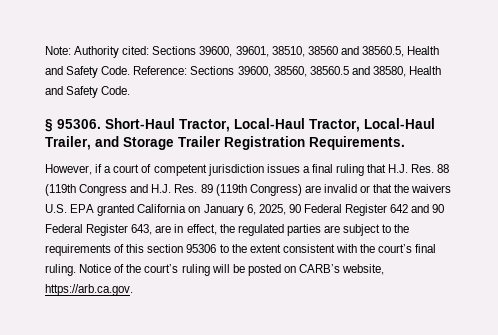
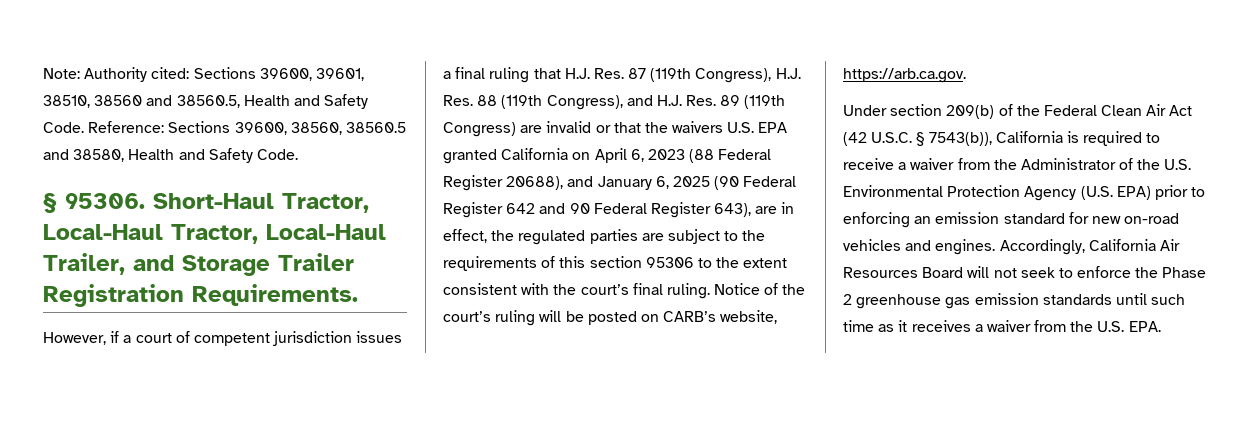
(435, 168) none -> [628,68,801,83] [443,95,473,106] 87 (119th Congress), H.J. Res.
[79,184,128,196] Congress -> [546,95,623,110] Congress),
[203,204,301,216] January 6, 2025, 90 -> [594,148,772,163] [443,175,740,191] April 6, 2023 (88 Federal Register 20688), and January 6, 2025 (90
[131,224,153,235] 643, -> [714,203,752,217] 643),
(133, 290) none -> [843,104,1193,119] [843,131,1161,146] [843,158,1192,170] [843,185,1206,201] [843,212,1180,228] [843,239,1180,255] [843,266,1207,278] [843,293,1186,309] [843,320,1161,332] // Under section 209(b) of the Federal Clean Air Act (42 U.S.C. § 7543(b)), California is required to receive a waiver from the Administrator of the U.S. Environmental Protection Agency (U.S. EPA) prior to enforcing an emission standard for new on-road vehicles and engines. Accordingly, California Air Resources Board will not seek to enforce the Phase 2 greenhouse gas emission standards until such time as it receives a waiver from the U.S. EPA.

